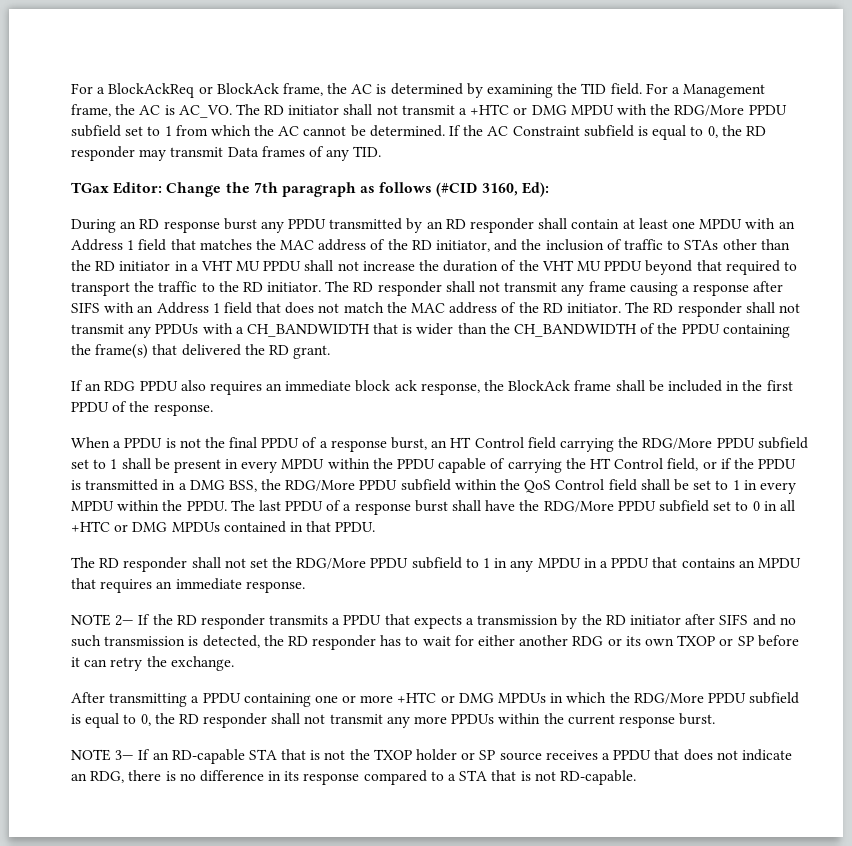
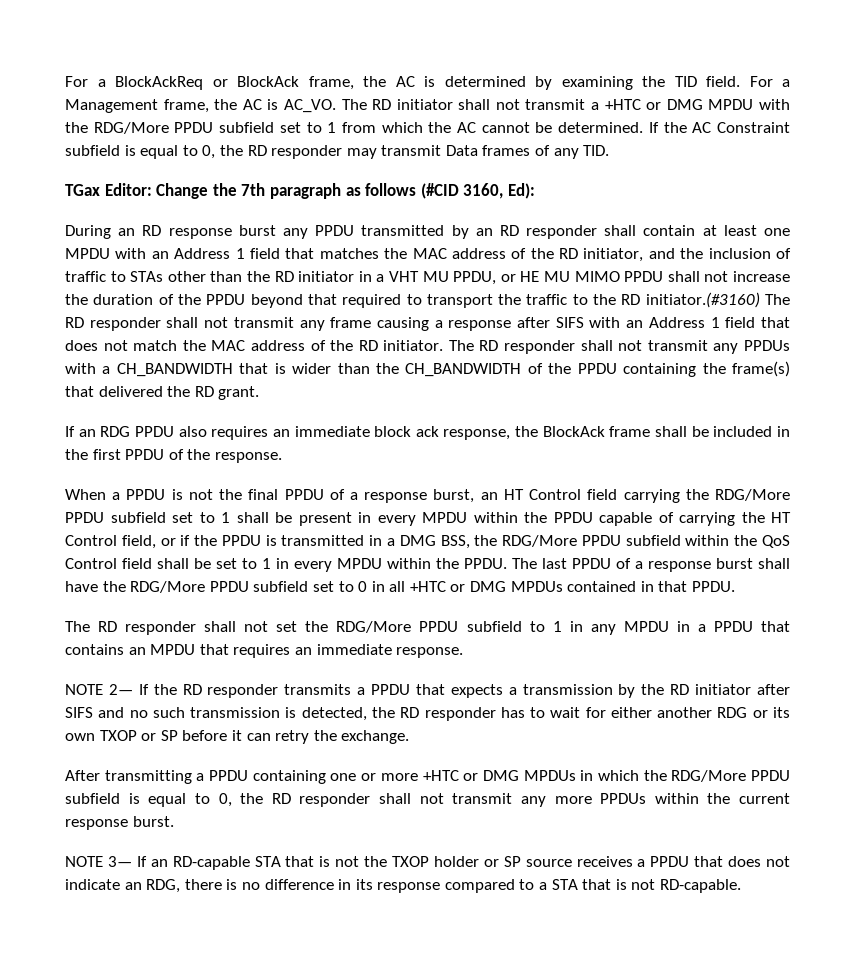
(261, 266) none -> [453,271,620,285] PPDU, or HE MU MIMO
[541,260,601,271] VHT MU -> (201, 299) none
[267,282,322,292] initiator. -> [645,292,760,308] initiator.(#3160)

